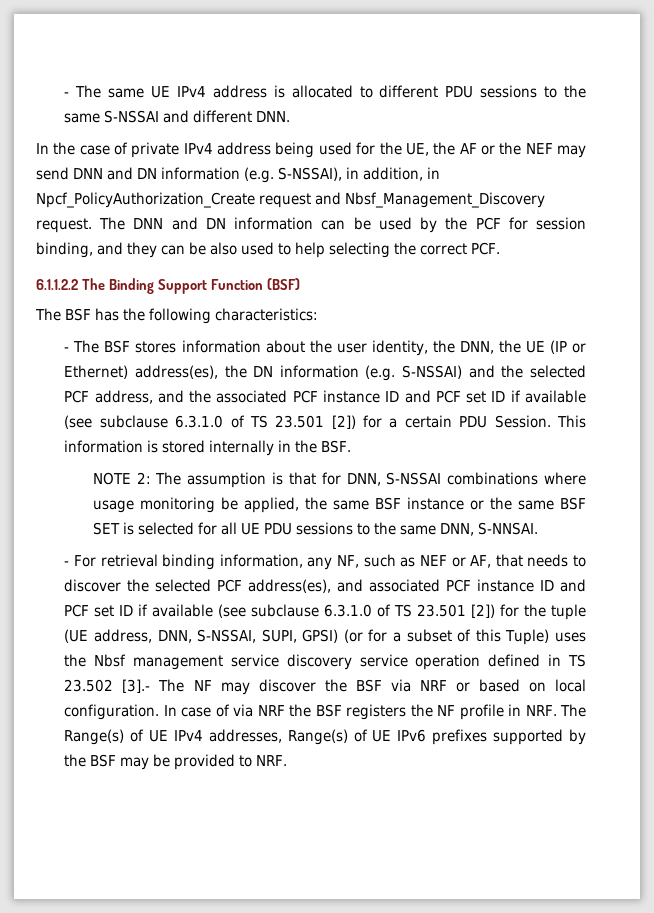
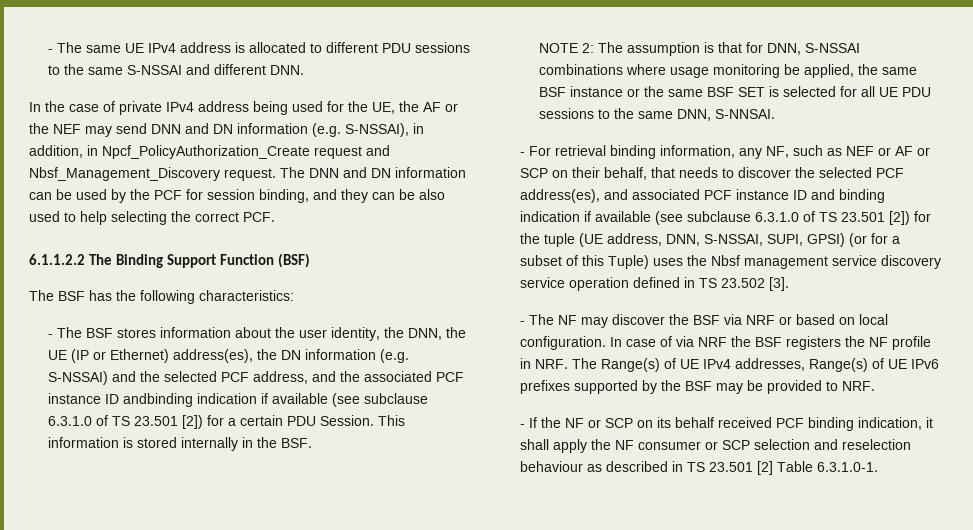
[404,390,506,403] and PCF set ID -> [123,393,258,407] andbinding indication
[470,555,492,568] AF, -> [895,146,931,156] [520,167,648,180] AF or SCP on their behalf,
[64,604,134,617] PCF set ID -> [839,189,886,203] [520,211,581,222] binding indication
[122,679,151,693] [3].- -> [769,277,790,291] [520,321,526,325] [3]. // -
(288, 760) none -> [520,417,934,431] [520,439,912,453] [520,461,879,475] // - If the NF or SCP on its behalf received PCF binding indication, it shall apply the NF consumer or SCP selection and reselection behaviour as described in TS 23.501 [2] Table 6.3.1.0-1.

